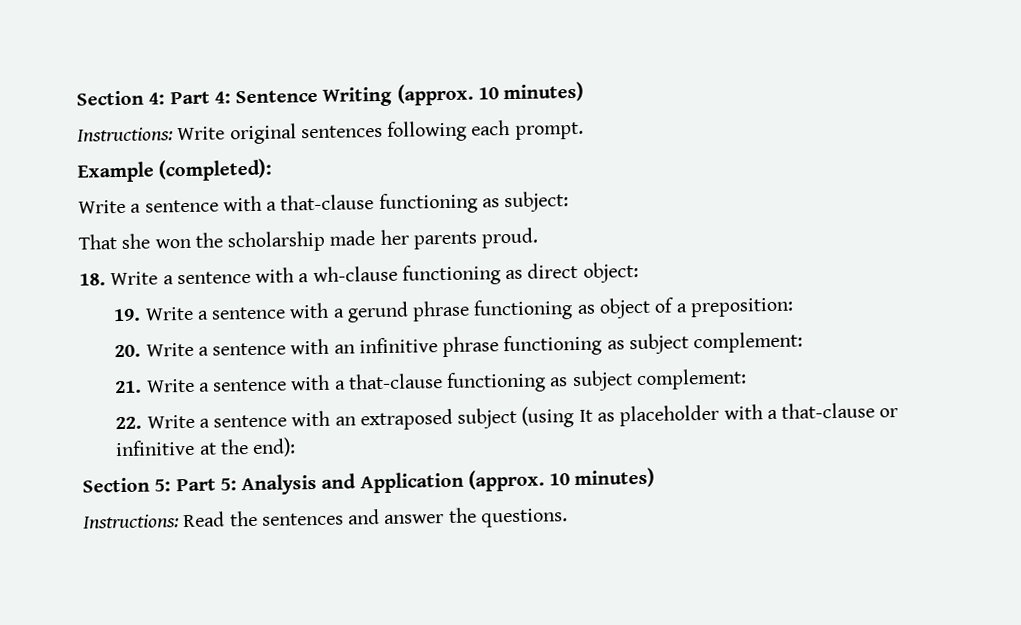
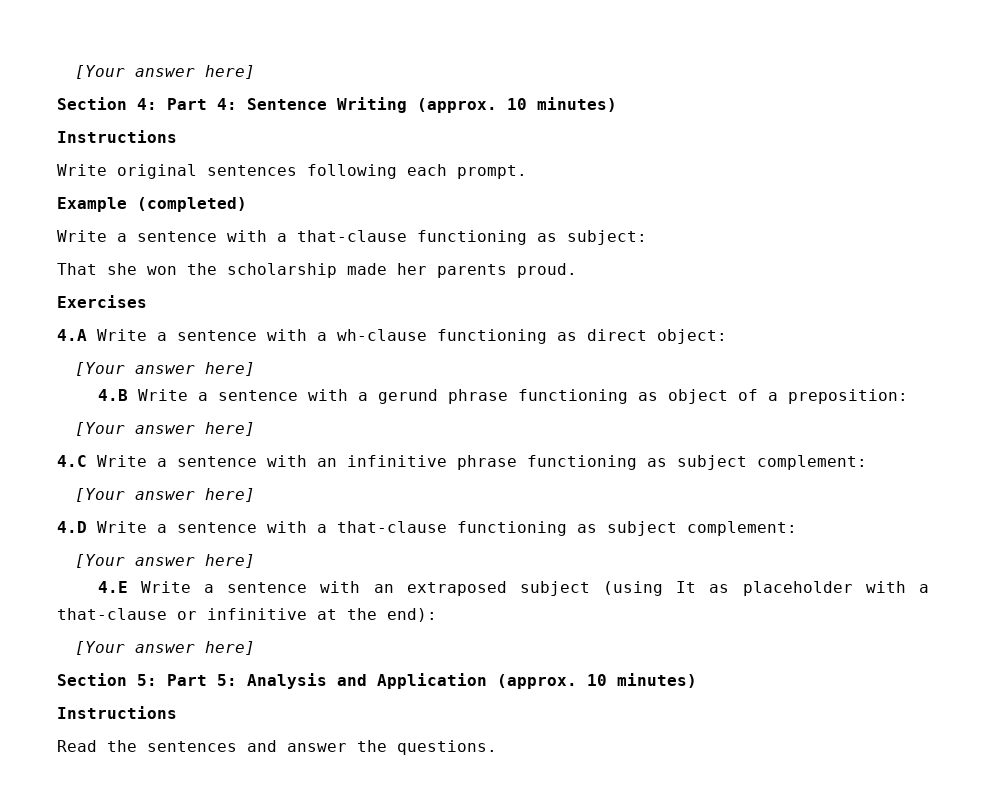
(76, 98) none -> [75,65,256,79] [Your answer here] //
[77,127,173,142] Instructions: -> [57,130,177,143] Instructions //
[158,158,273,182] (completed): -> [137,197,247,212] (completed)
[79,273,106,286] 18. -> [57,295,147,308] [57,329,87,341] Exercises // 4.A
[113,308,142,322] 19. -> [75,362,256,376] [97,389,128,401] [Your answer here] // 4.B
[114,344,142,358] 20. -> [75,422,256,436] [57,455,87,467] [Your answer here] // 4.C
[115,380,143,394] 21. -> [75,488,256,502] [57,521,87,533] [Your answer here] // 4.D
[115,416,143,430] 22. -> [75,554,256,568] [97,581,128,593] [Your answer here] // 4.E
(297, 447) none -> [75,641,256,655] // [Your answer here]
[83,514,179,529] Instructions: -> [57,706,177,719] Instructions //

